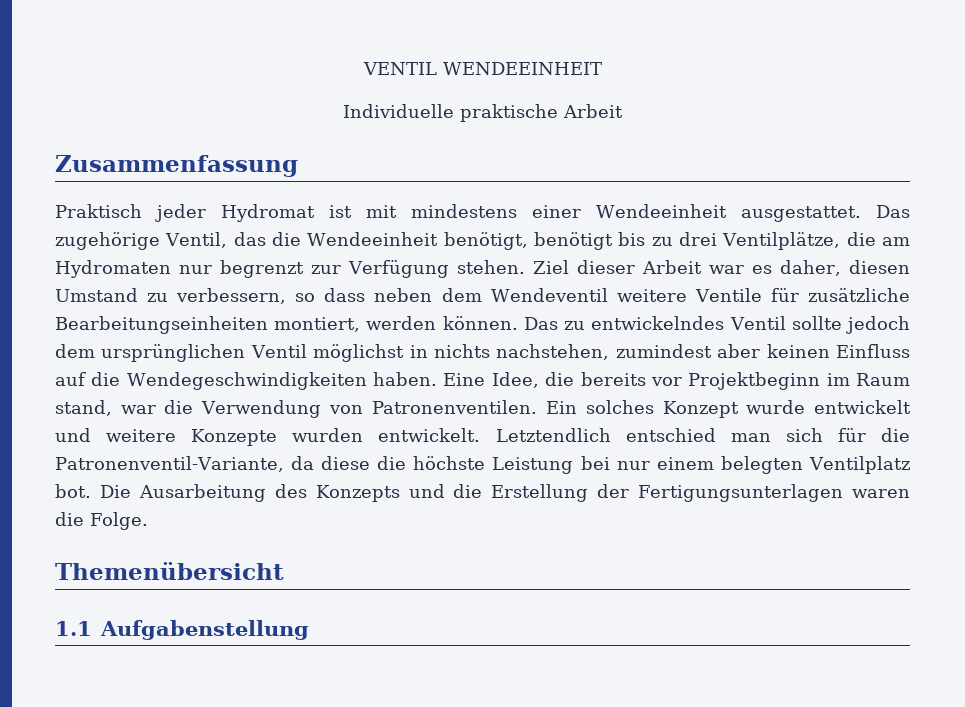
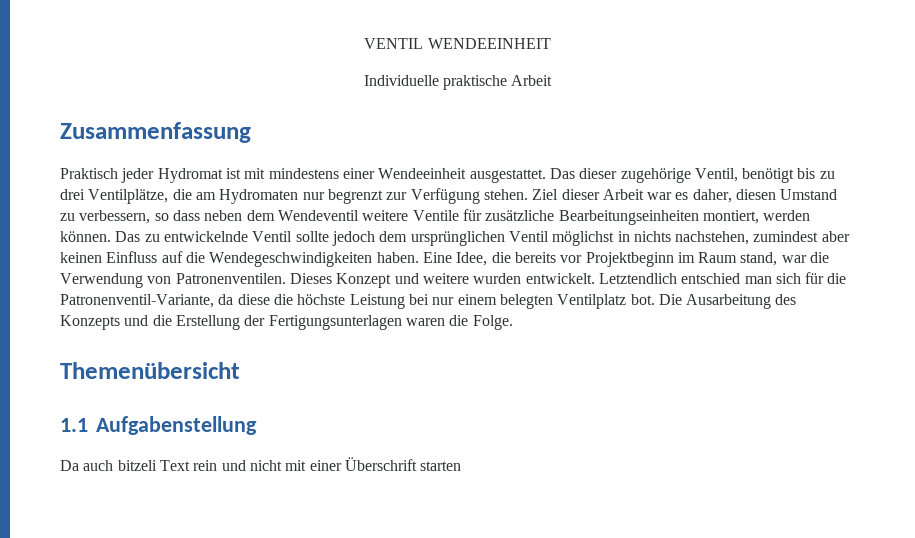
(910, 211) none -> [579,168,618,179] dieser
[233,232,528,250] das die Wendeeinheit benötigt, -> (738, 175) none
[591,316,725,330] entwickelndes -> [163,231,248,242] entwickelnde
[546,400,911,418] Ein solches Konzept wurde entwickelt -> [289,273,392,288] Dieses Konzept
[191,429,278,446] Konzepte -> (469, 278) none
(309, 630) none -> [60,457,462,471] // Da auch bitzeli Text rein und nicht mit einer Überschrift starten

